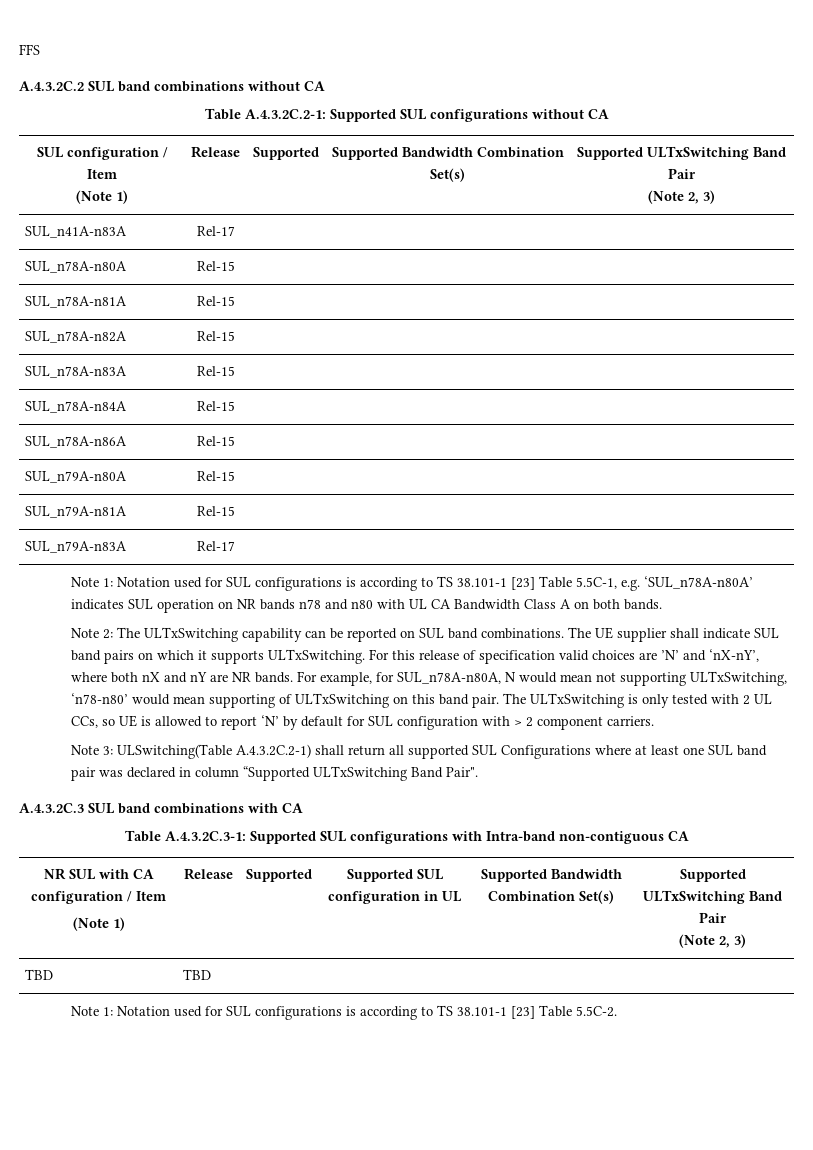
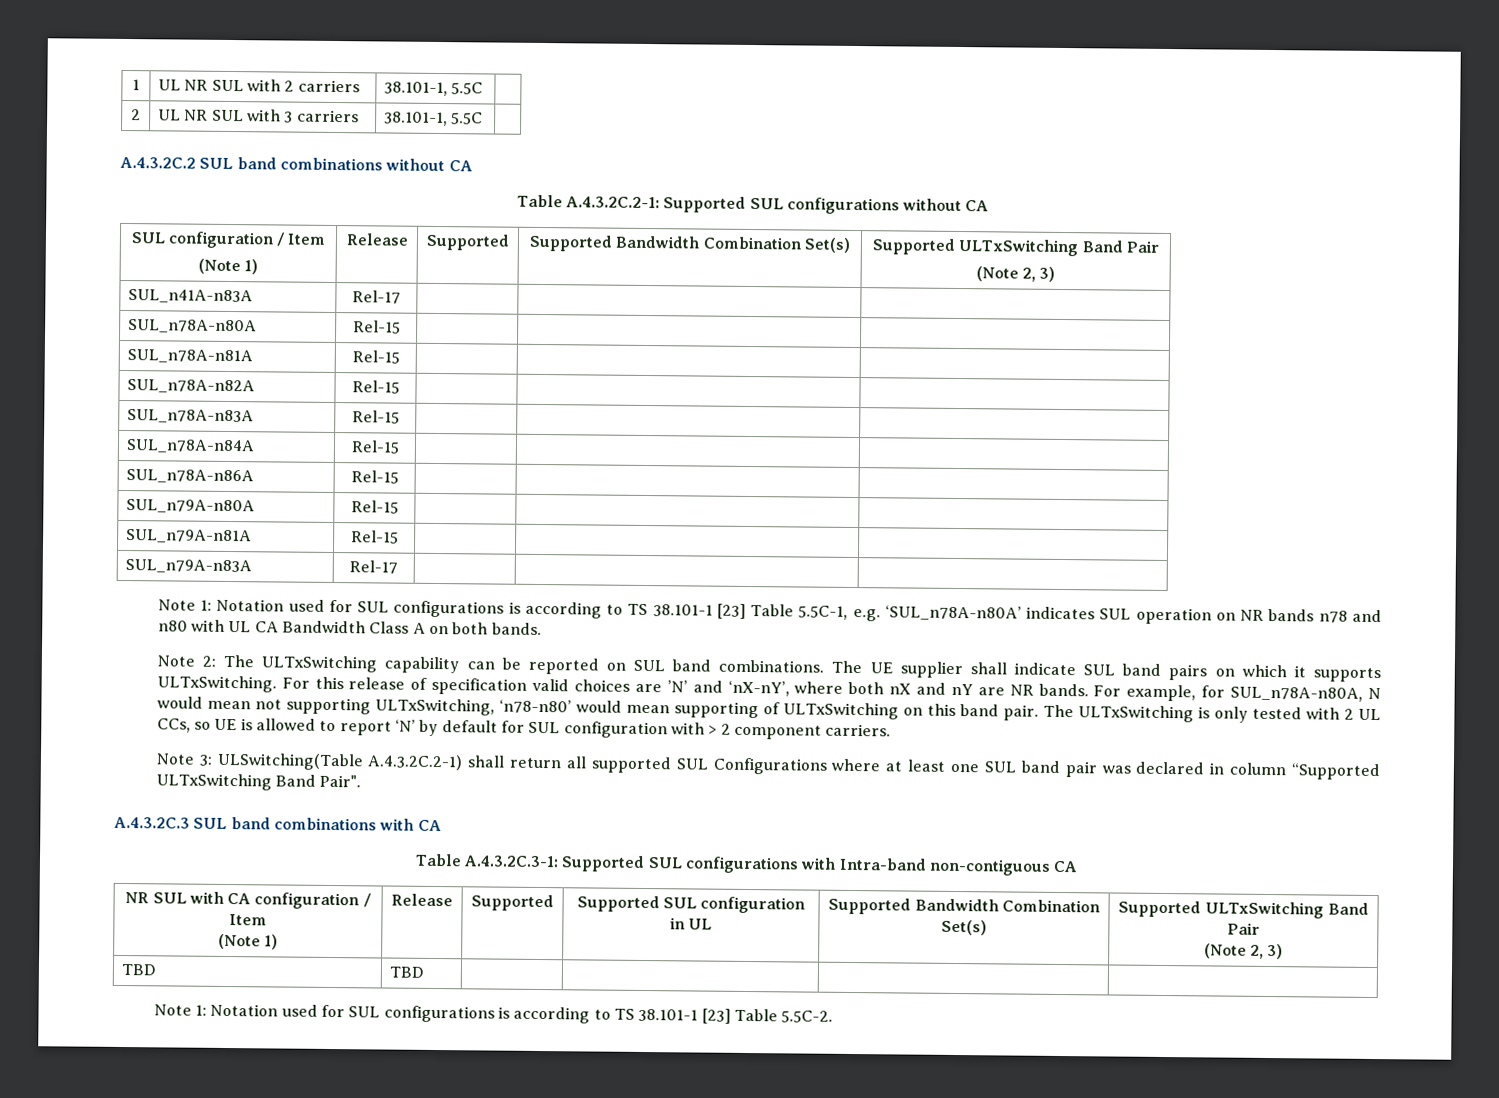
[19,44,40,55] FFS -> [132,79,140,91] [158,79,360,93] [384,81,484,97] [131,109,141,121] [158,109,359,123] [384,111,484,127] 1 | UL NR SUL with 2 carriers | 38.101-1, 5.5C | // 2 | UL NR SUL with 3 carriers | 38.101-1, 5.5C |

